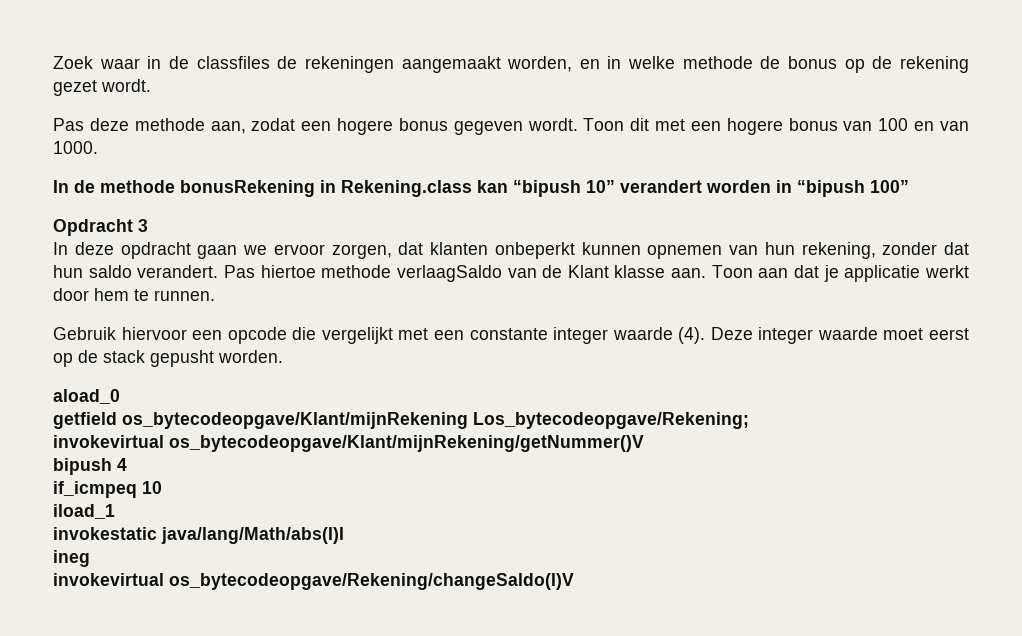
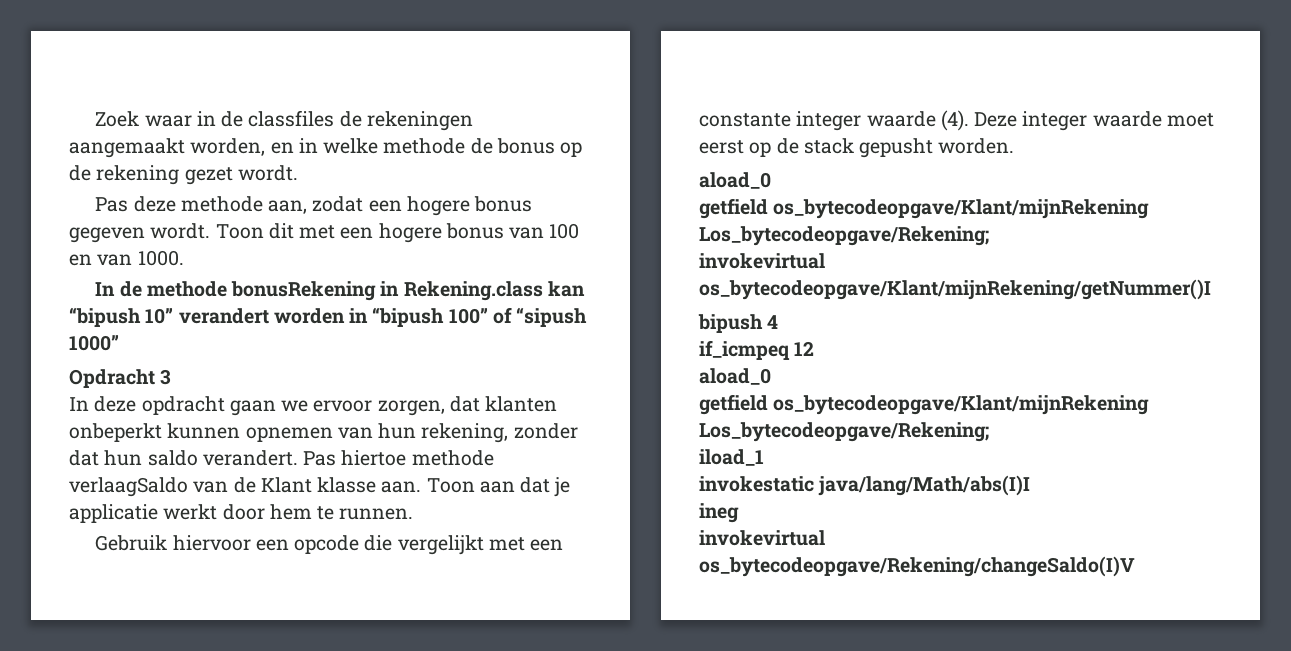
(909, 186) none -> [492,307,588,327] [69,335,119,351] of “sipush 1000”
[169,435,644,452] os_bytecodeopgave/Klant/mijnRekening/getNummer()V -> [699,279,1211,300] os_bytecodeopgave/Klant/mijnRekening/getNummer()I
[142,481,162,494] 10 -> [794,341,815,356] [699,368,771,385] [699,394,1150,415] [699,422,989,442] 12 // aload_0 // getfield os_bytecodeopgave/Klant/mijnRekening Los_bytecodeopgave/Rekening;

